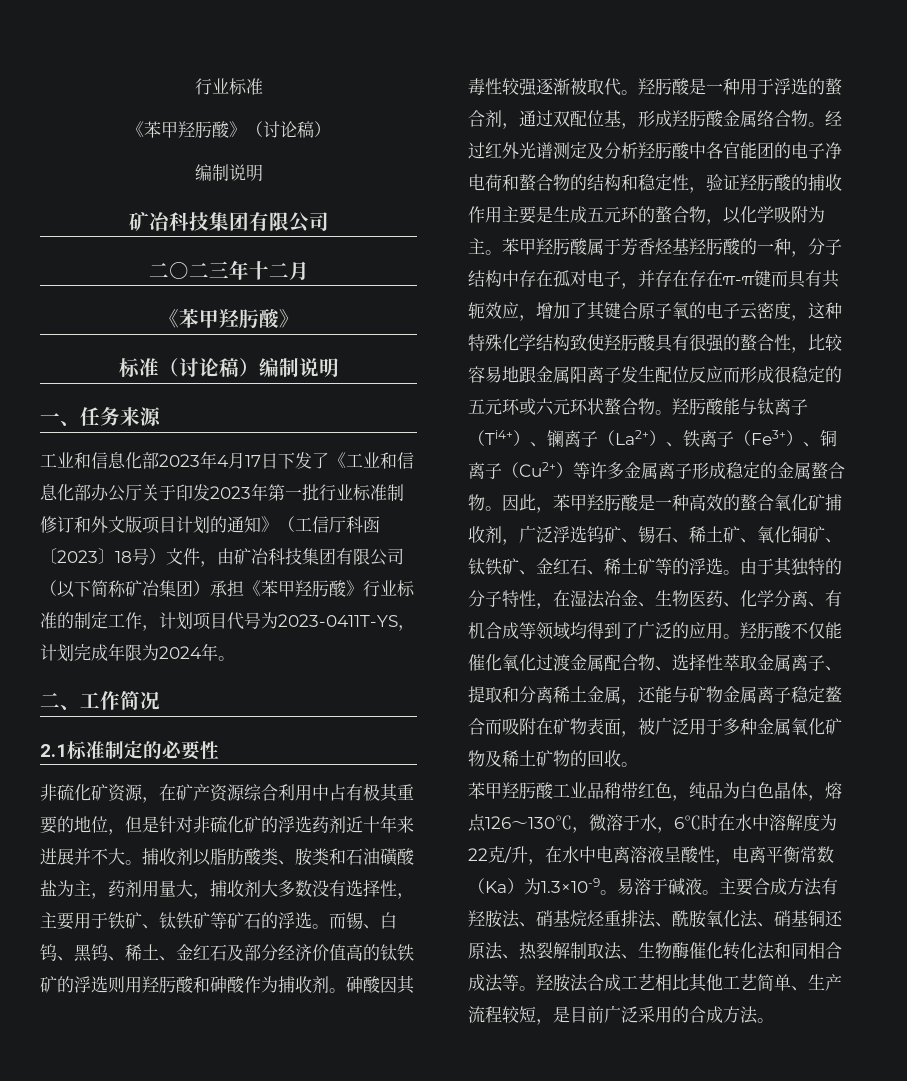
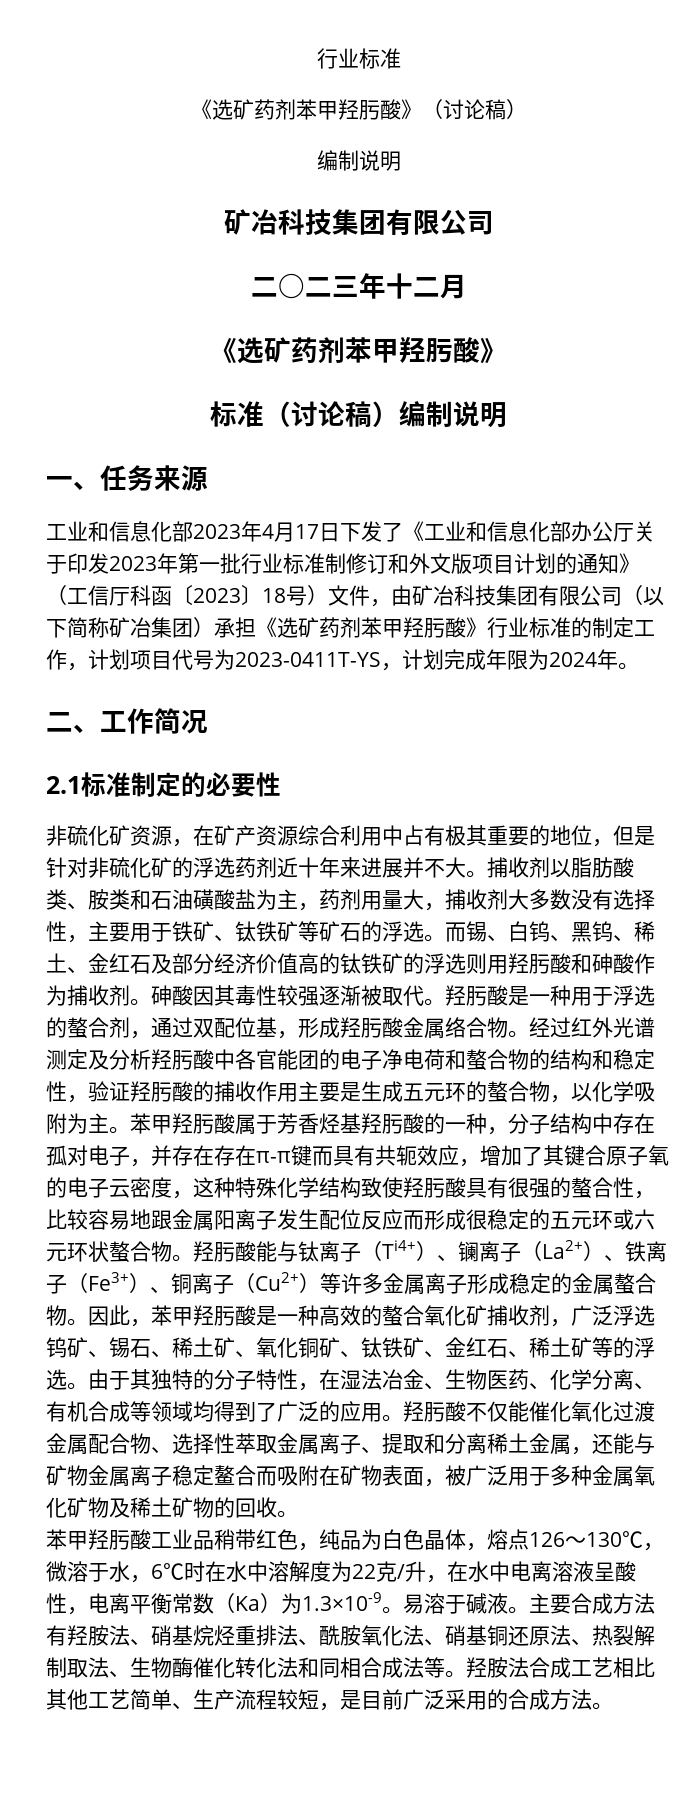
(144, 129) none -> [211,99,296,120] 选矿药剂
(179, 318) none -> [237,337,345,364] 选矿药剂
(261, 588) none -> [277,617,361,638] 选矿药剂

